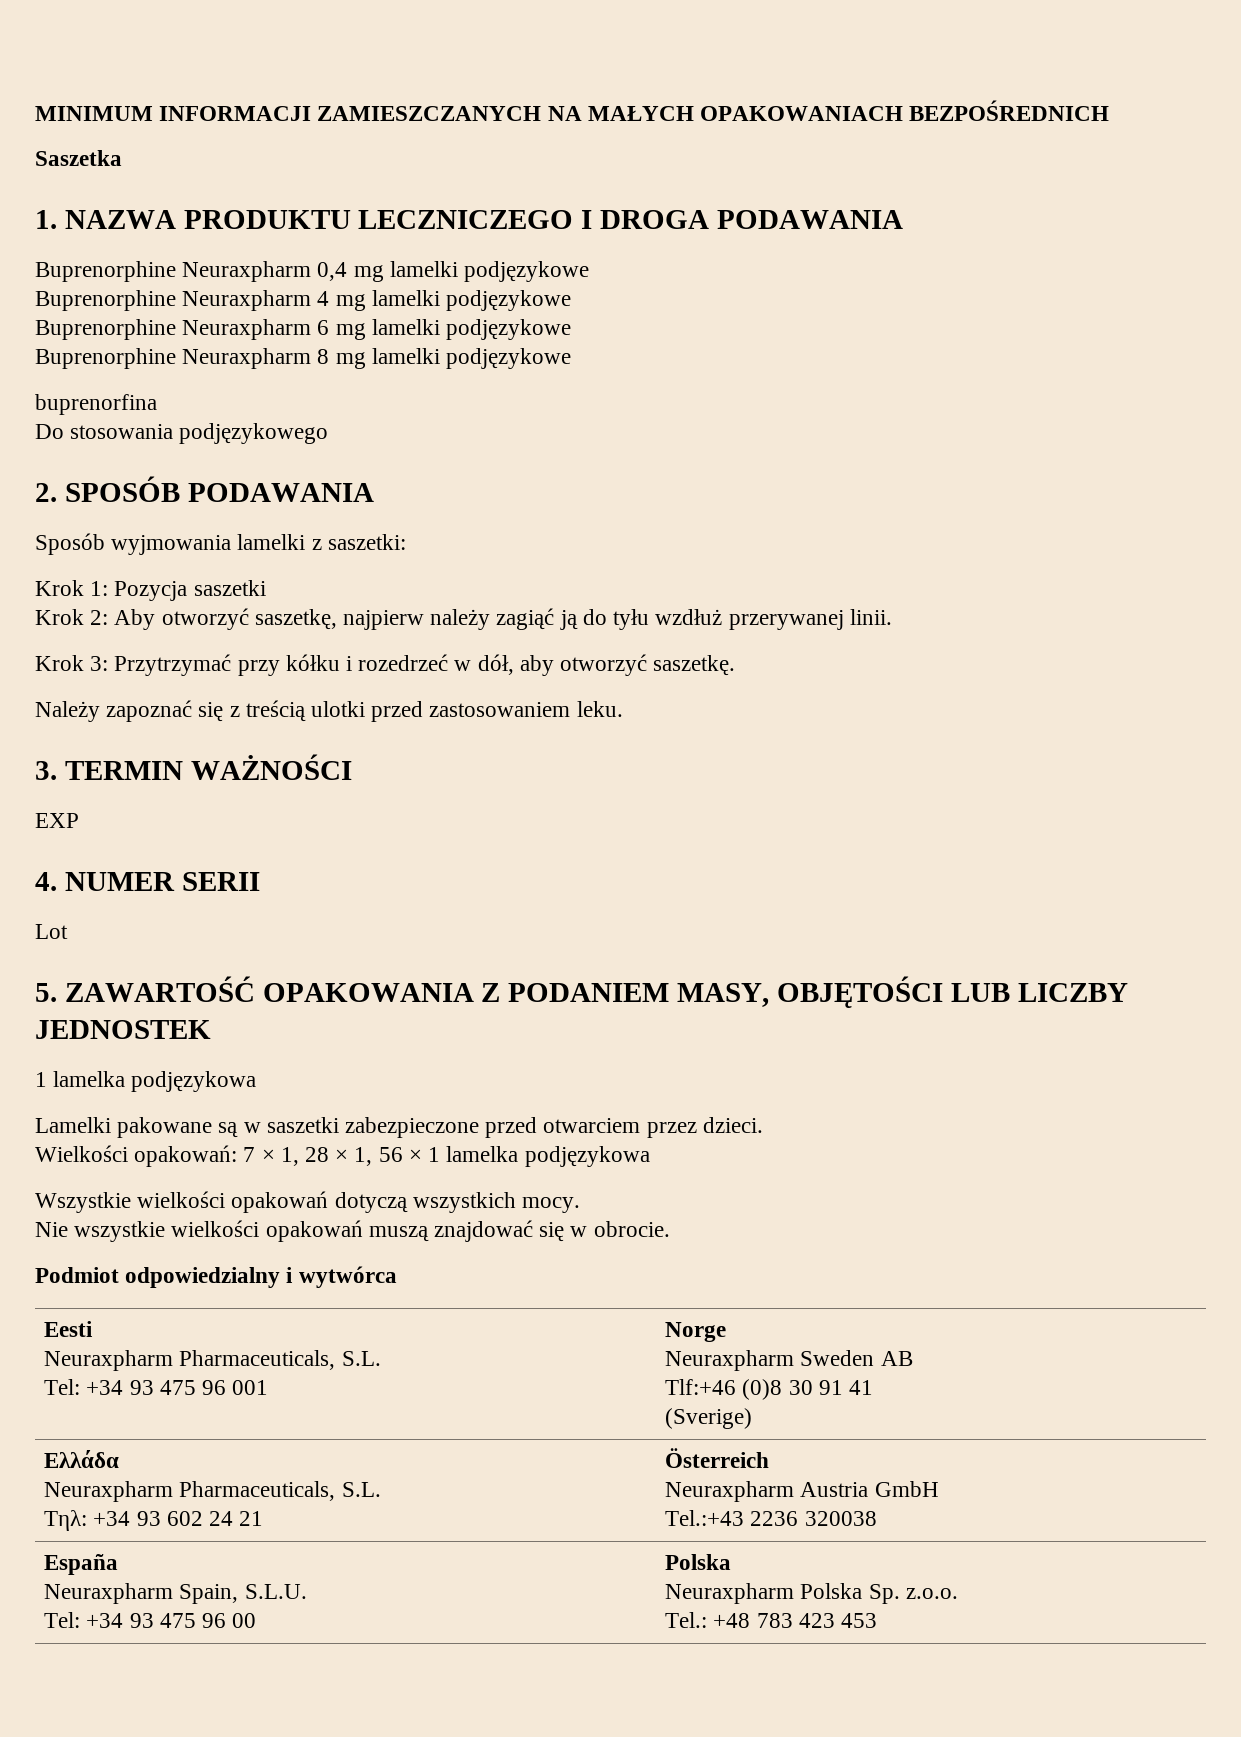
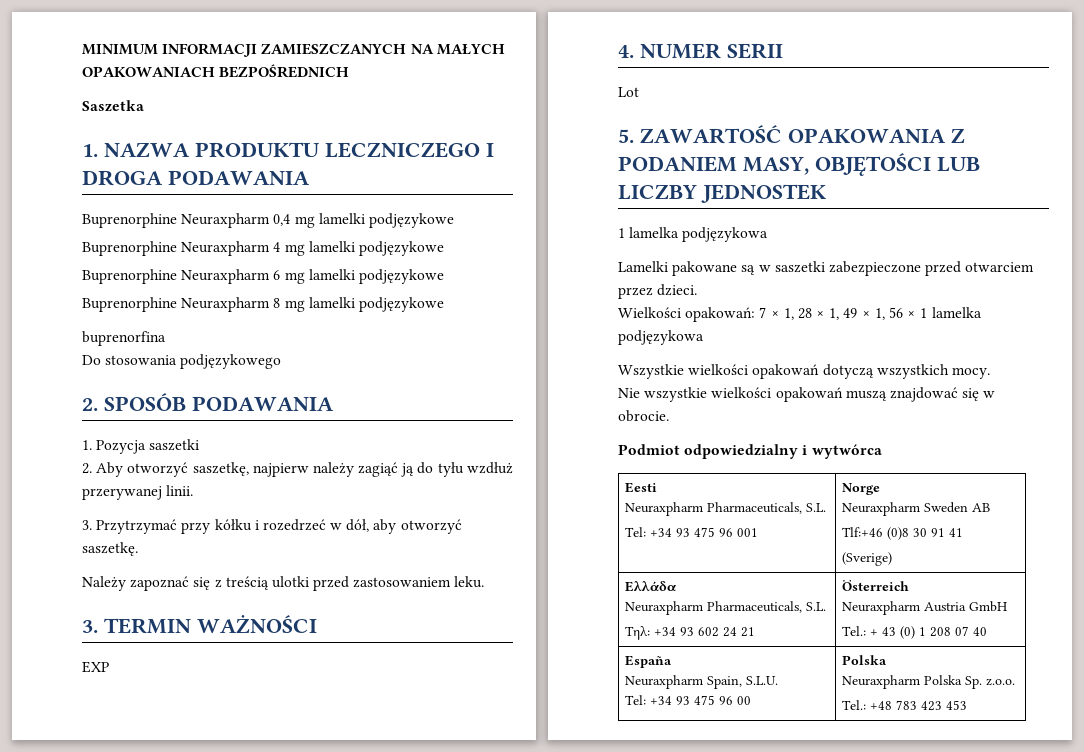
[35,533,406,555] [35,580,109,596] Sposób wyjmowania lamelki z saszetki: // Krok 1: -> [82,440,92,450] 1.
[35,609,109,625] Krok 2: -> [82,463,92,474] 2.
[35,655,109,671] Krok 3: -> [82,520,92,530] 3.
(373, 1156) none -> [843,308,885,320] 49 × 1,
[665,1510,877,1526] Tel.:+43 2236 320038 -> [841,626,987,639] Tel.: + 43 (0) 1 208 07 40

